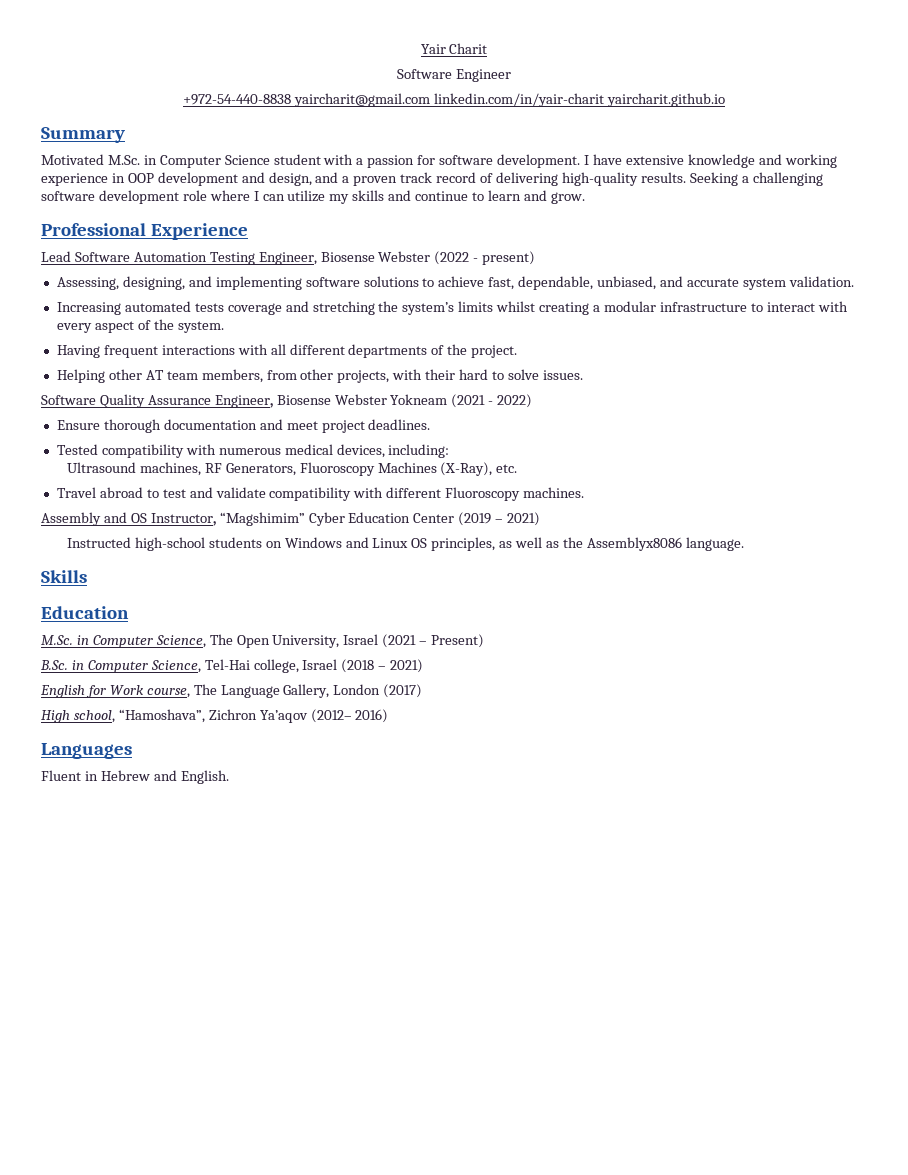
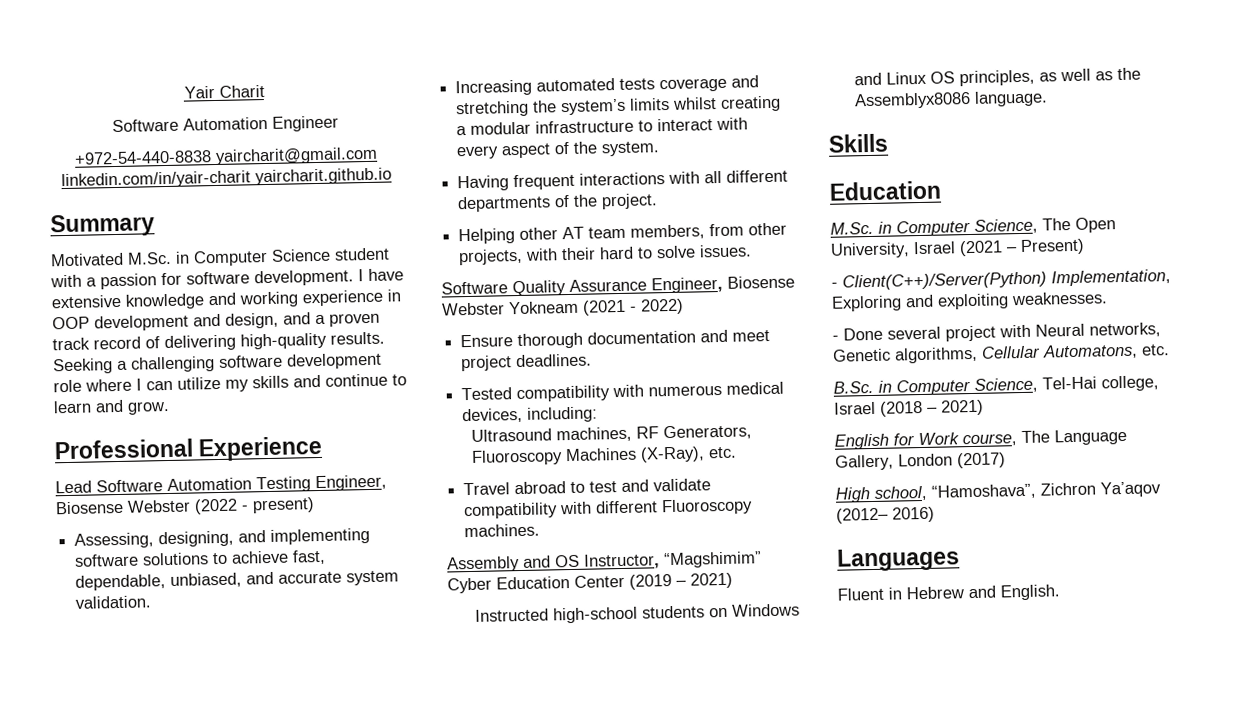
(453, 74) none -> [182,116,268,131] Automation
(485, 641) none -> [831,269,1171,291] [831,291,1108,312] [832,322,1161,342] [832,343,1170,364] // - Client(C++)/Server(Python) Implementation, Exploring and exploiting weaknesses. // - Done several project with Neural networks, Genetic algorithms, Cellular Automatons, etc.

